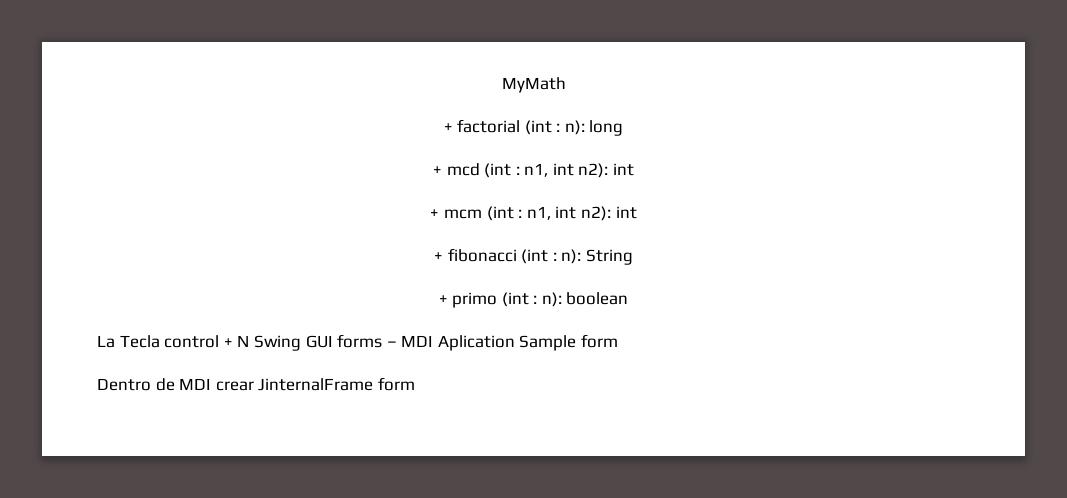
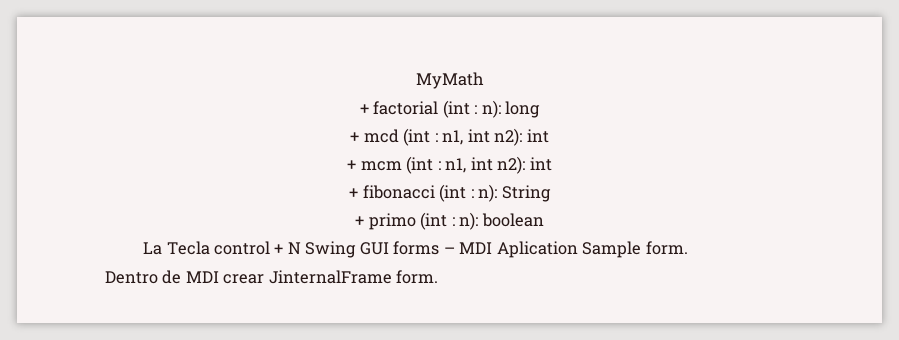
[581,334,619,348] form -> [645,241,688,255] form.
[377,377,415,391] form -> [396,270,439,284] form.

